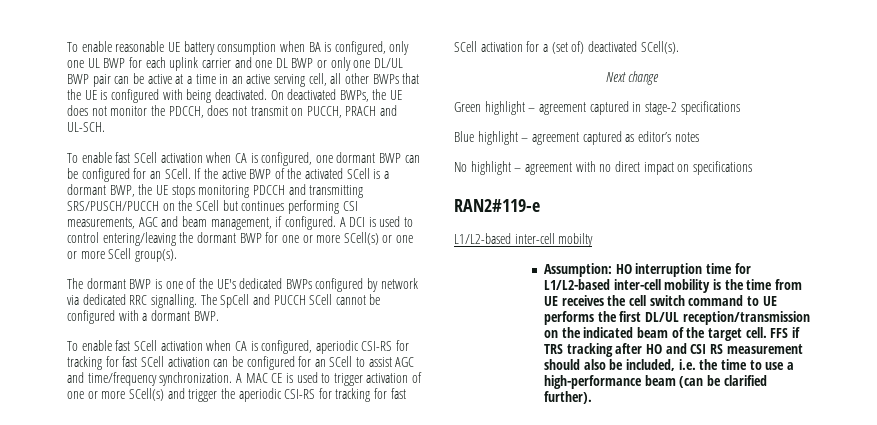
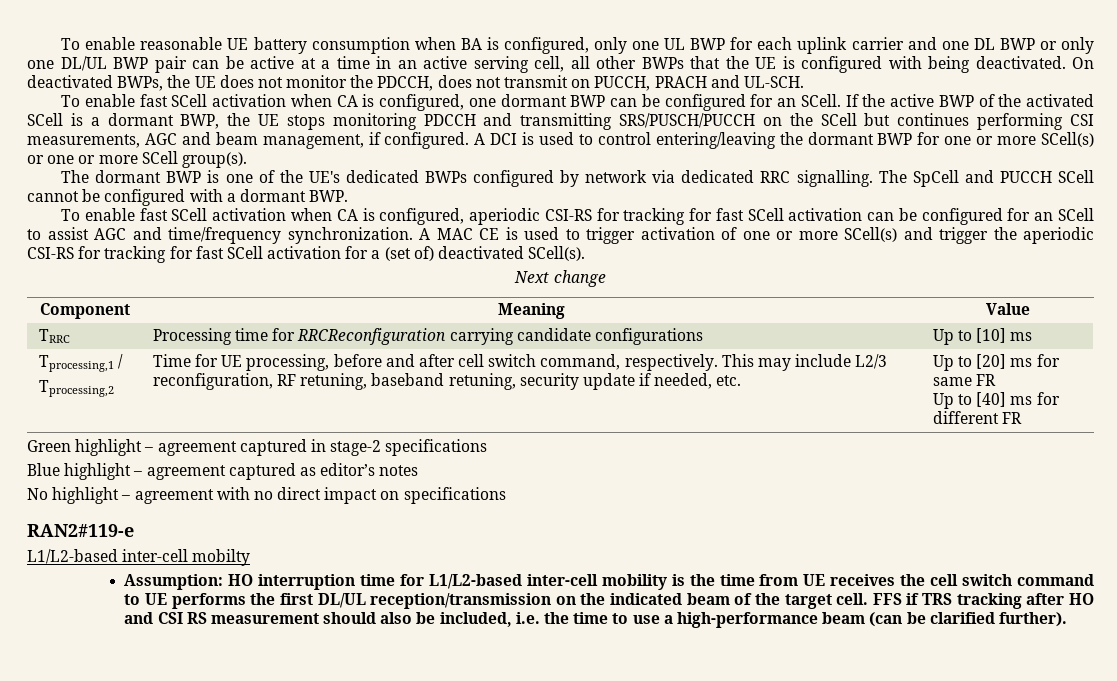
(660, 78) none -> [39,303,130,319] [498,303,565,319] [985,303,1030,315] [38,329,70,343] [152,328,703,345] [932,328,1033,345] [38,354,123,372] [38,380,114,397] [152,354,888,371] [152,373,742,390] [932,354,1060,371] [932,374,996,386] [932,392,1060,409] [932,411,1022,424] // Component | Meaning | Value // TRRC | Processing time for RRCReconfiguration carrying candidate configurations | Up to [10] ms // Tprocessing,1 / // Tprocessing,2 | Time for UE processing, before and after cell switch command, respectively. This may include L2/3 reconfiguration, RF retuning, baseband retuning, security update if needed, etc. | Up to [20] ms for same FR // Up to [40] ms for different FR

